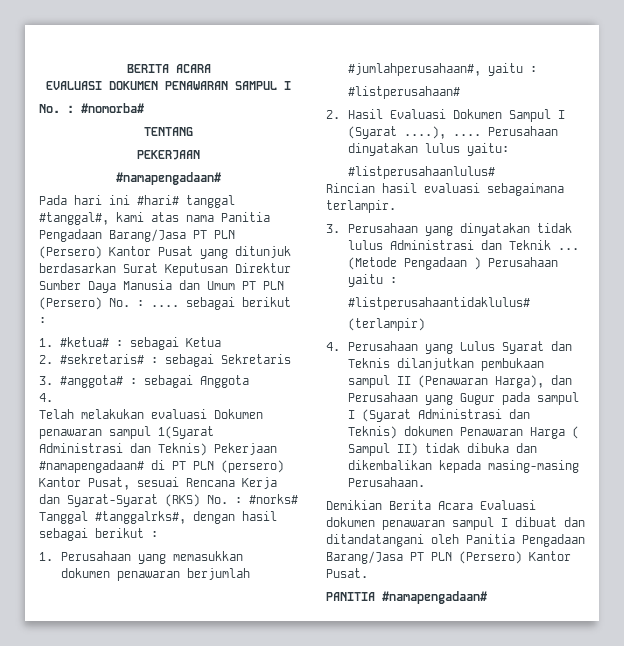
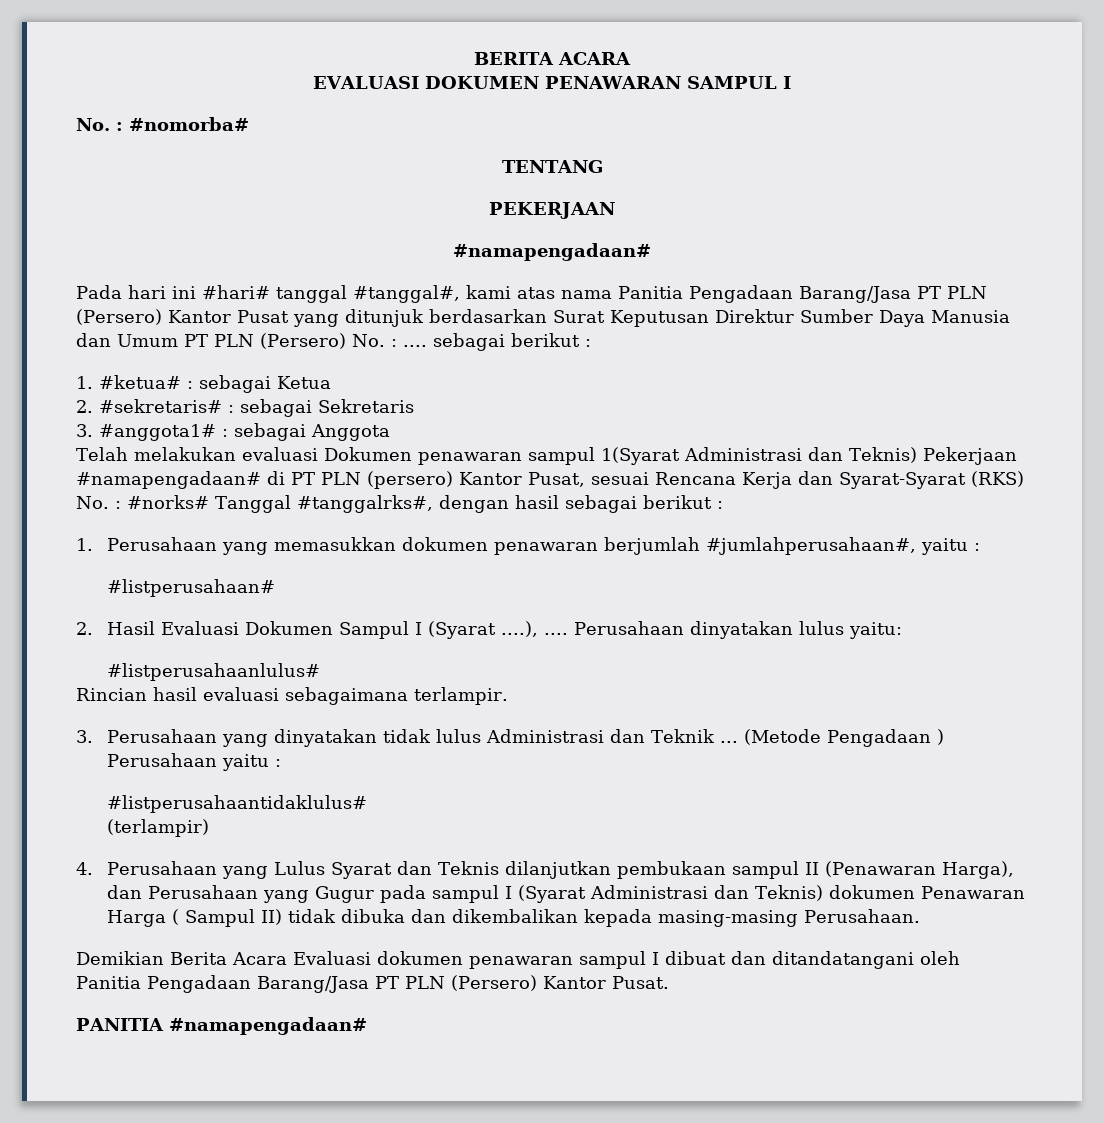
[60,375,123,388] #anggota# -> [99,424,216,441] #anggota1#
[39,393,53,402] // 4. -> (390, 432) none

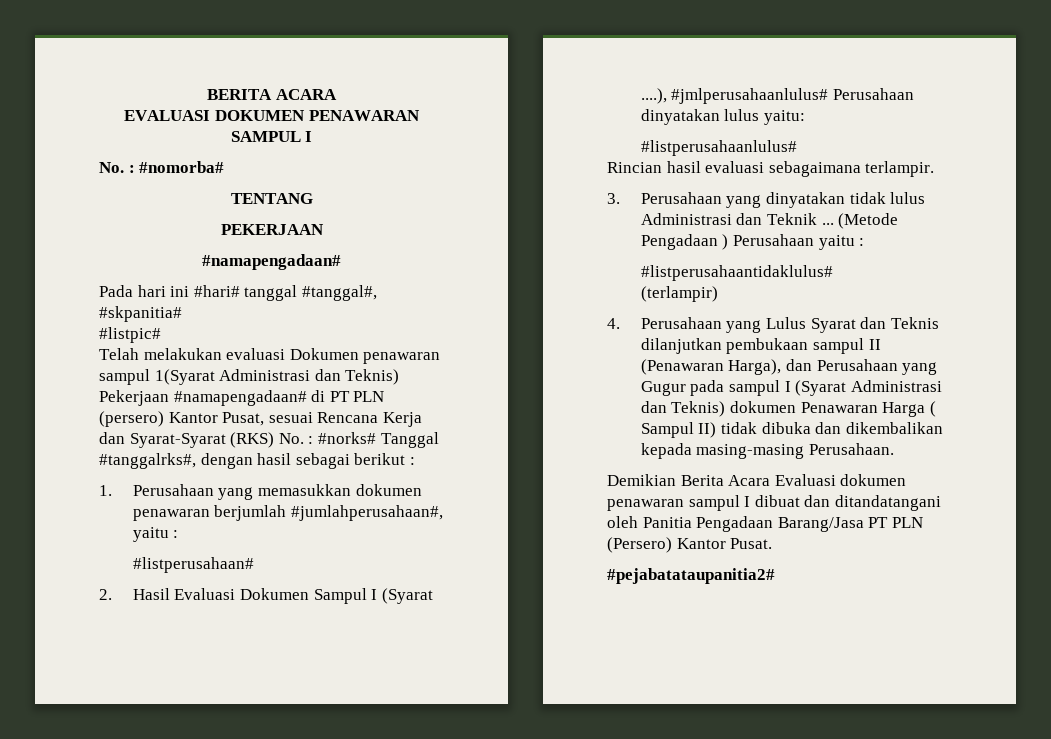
[465,285,987,303] [76,309,1010,327] [76,333,591,351] [76,375,331,393] [76,399,414,417] [76,423,390,441] kami atas nama Panitia Pengadaan Barang/Jasa PT PLN (Persero) Kantor Pusat yang ditunjuk berdasarkan Surat Keputusan Direktur Sumber Daya Manusia dan Umum PT PLN (Persero) No. : .... sebagai berikut : // 1. #ketua# : sebagai Ketua // 2. #sekretaris# : sebagai Sekretaris // 3. #anggota1# : sebagai Anggota -> [99,306,182,322] [99,327,161,343] #skpanitia# // #listpic#
[544,633,569,635] .... -> [671,88,829,104] #jmlperusahaanlulus#
[76,1017,367,1035] PANITIA #namapengadaan# -> [607,568,775,584] #pejabatataupanitia2#

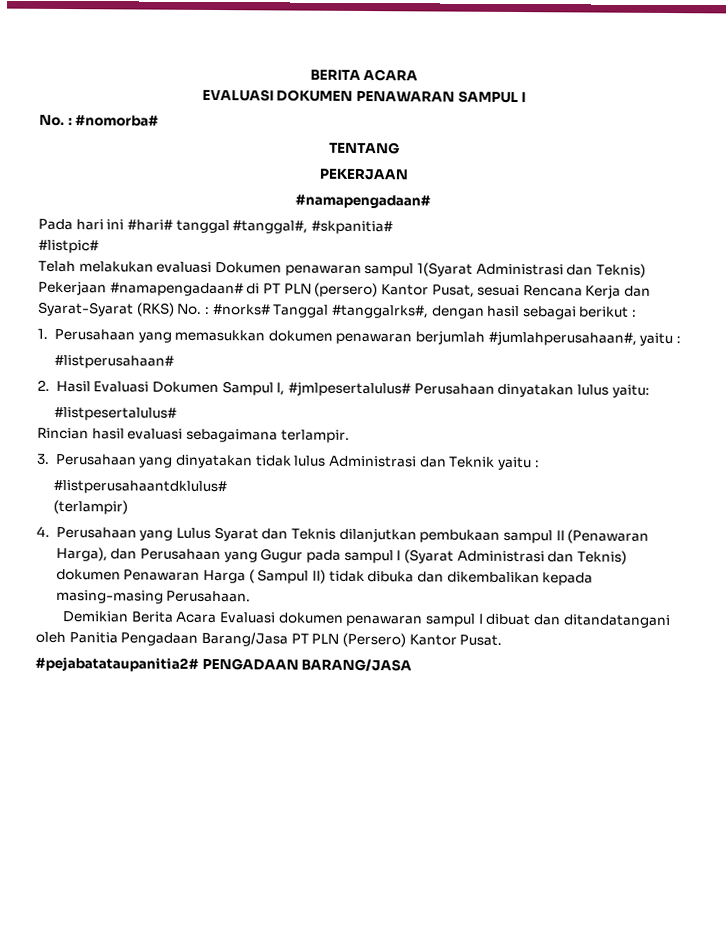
[371,588,433,604] [640,88,829,104] I (Syarat ....), #jmlperusahaanlulus# -> [276,381,411,397] I, #jmlpesertalulus#
[640,140,797,156] #listperusahaanlulus# -> [53,406,177,421] #listpesertalulus#
[821,213,899,229] [640,234,865,250] [640,265,833,281] ... (Metode Pengadaan ) Perusahaan yaitu : // #listperusahaantidaklulus# -> [496,456,540,471] [52,479,227,495] yaitu : // #listperusahaantdklulus#
(775, 576) none -> [201,657,413,672] PENGADAAN BARANG/JASA

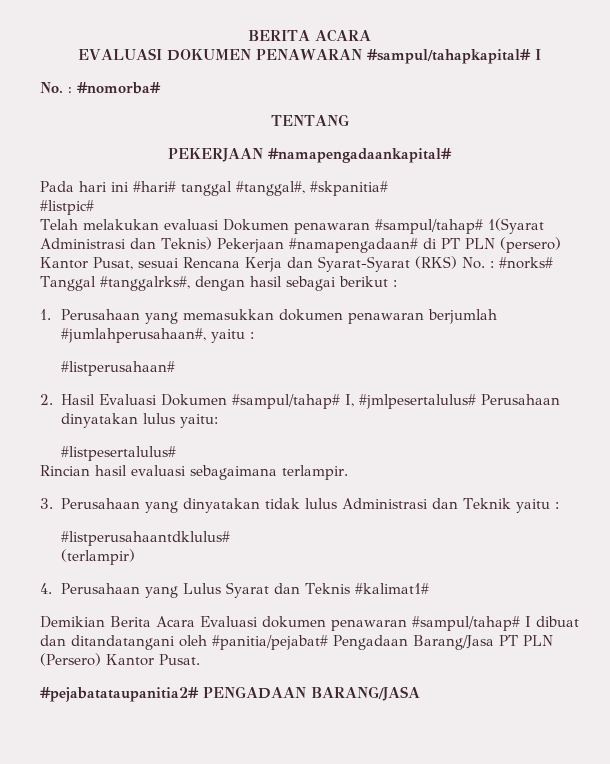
[457,90,519,104] SAMPUL -> [366,49,531,64] #sampul/tahapkapital#
[295,194,431,209] // #namapengadaan# -> [268,148,452,163] #namapengadaankapital#
[364,263,415,277] sampul -> [374,219,483,234] #sampul/tahap#
[221,381,274,396] Sampul -> [232,394,341,409] #sampul/tahap#
[338,527,650,544] [55,546,627,565] [55,568,594,586] [55,589,252,604] dilanjutkan pembukaan sampul II (Penawaran Harga), dan Perusahaan yang Gugur pada sampul I (Syarat Administrasi dan Teknis) dokumen Penawaran Harga ( Sampul II) tidak dibuka dan dikembalikan kepada masing-masing Perusahaan. -> [355,583,430,594] #kalimat1#
[425,613,477,627] sampul -> [412,616,520,631] #sampul/tahap#
[68,632,118,644] Panitia -> [212,635,328,650] #panitia/pejabat#

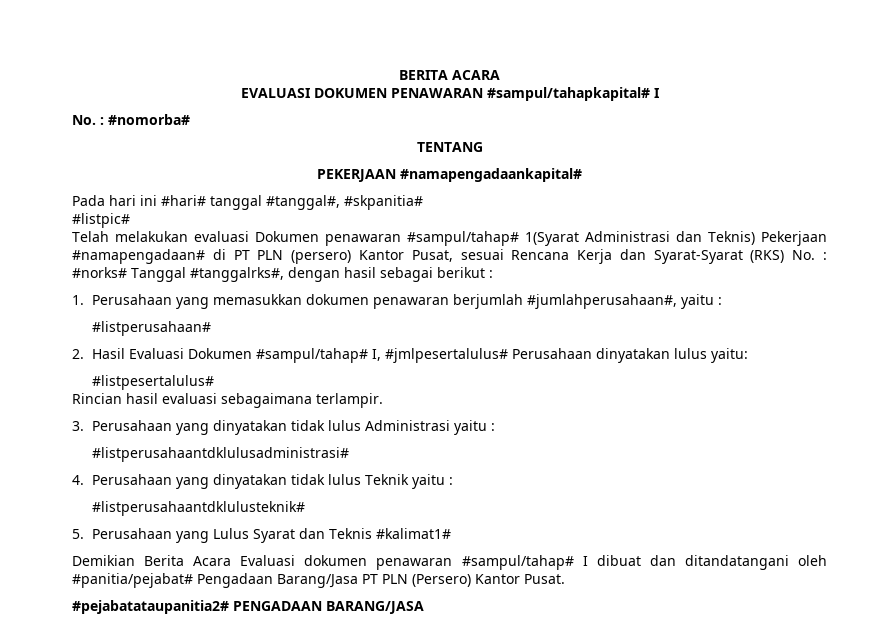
[432,498,459,509] dan -> [453,420,495,435] [91,447,349,462] [72,474,361,489] yaitu : // #listperusahaantdklulusadministrasi# // 4. Perusahaan yang dinyatakan tidak lulus
[61,531,231,546] [61,549,136,565] [40,583,52,594] #listperusahaantdklulus# // (terlampir) // 4. -> [91,501,305,516] [72,529,84,539] #listperusahaantdklulusteknik# // 5.

